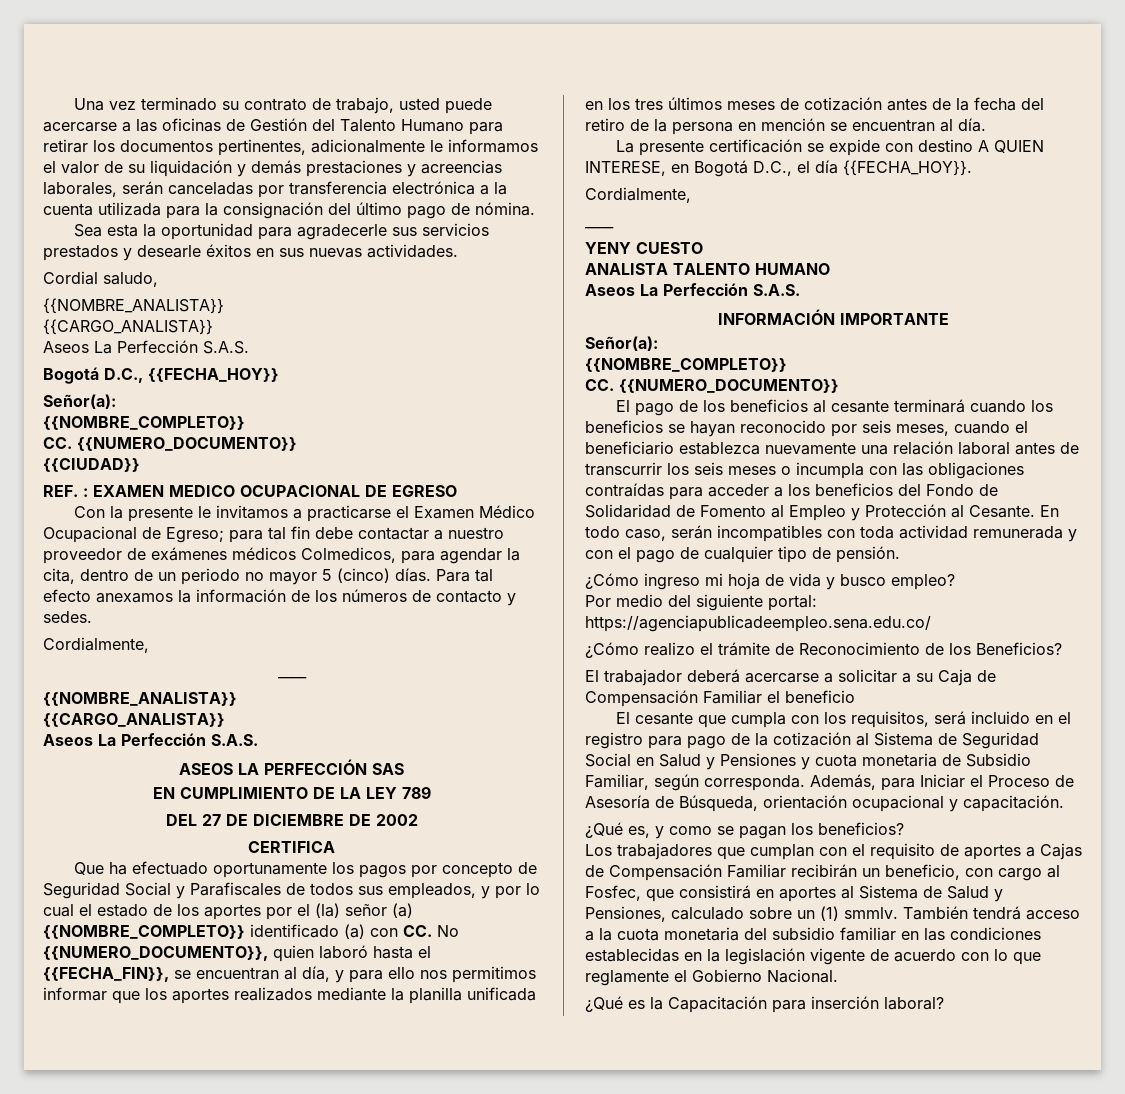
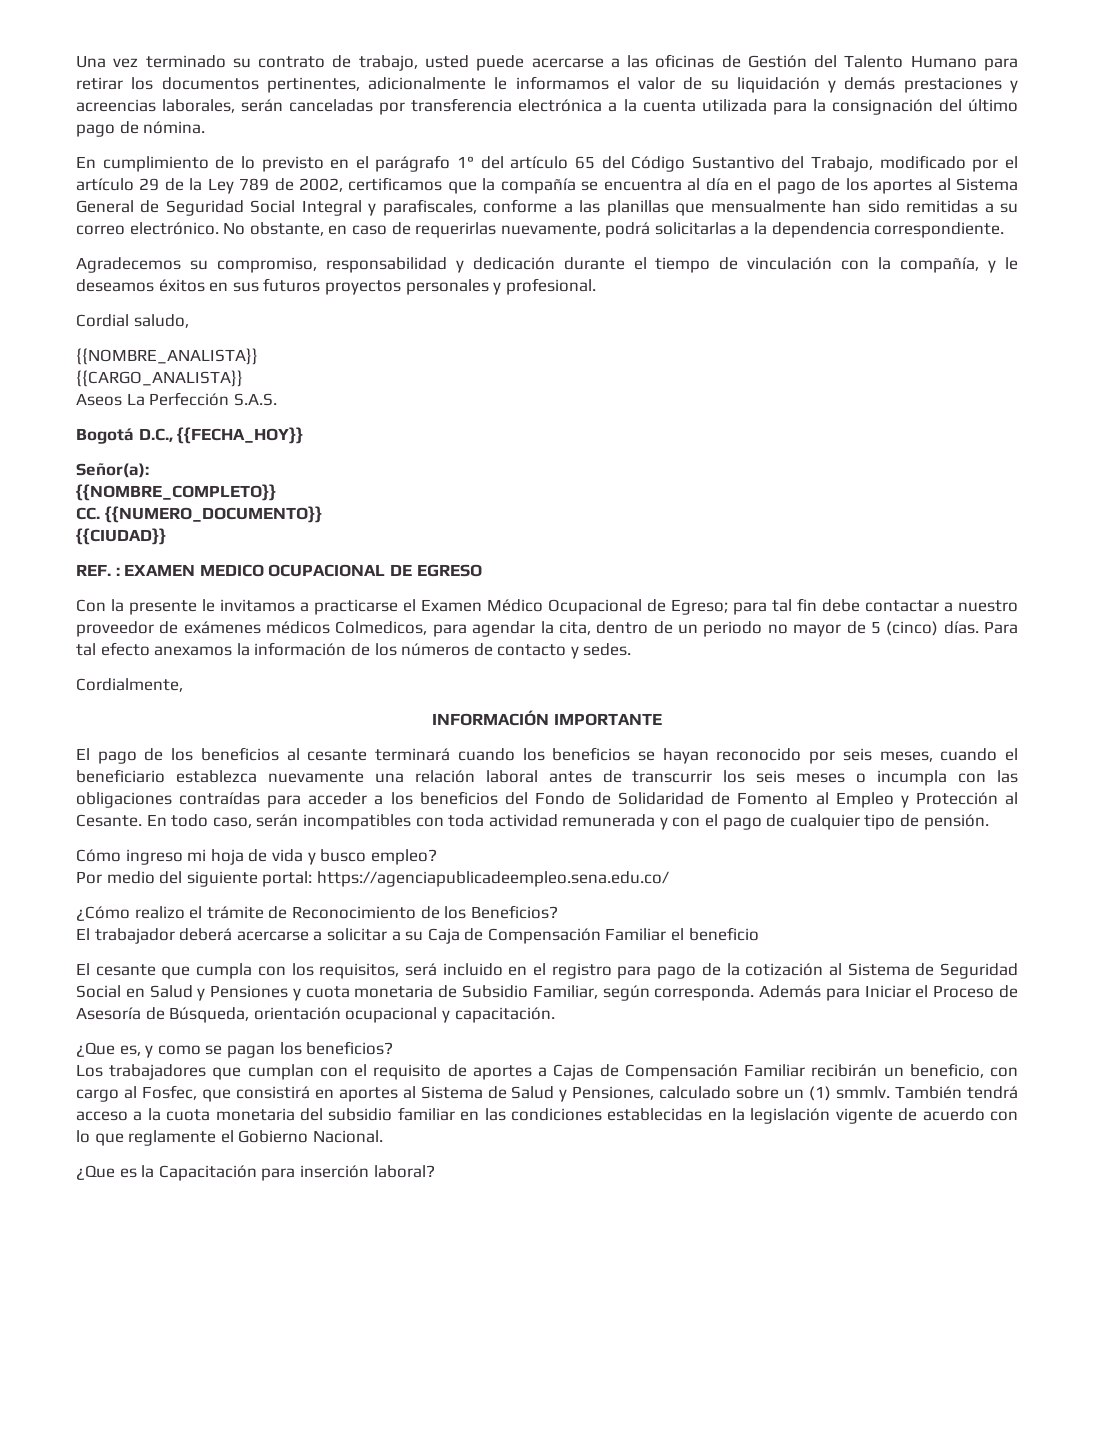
[73,223,489,240] [43,244,458,261] Sea esta la oportunidad para agradecerle sus servicios prestados y desearle éxitos en sus nuevas actividades. -> [76,155,1019,172] [76,177,1018,194] [76,199,1018,216] [76,222,1005,238] [76,257,1018,273] [76,278,596,295] En cumplimiento de lo previsto en el parágrafo 1° del artículo 65 del Código Sustantivo del Trabajo, modificado por el artículo 29 de la Ley 789 de 2002, certificamos que la compañía se encuentra al día en el pago de los aportes al Sistema General de Seguridad Social Integral y parafiscales, conforme a las planillas que mensualmente han sido remitidas a su correo electrónico. No obstante, en caso de requerirlas nuevamente, podrá solicitarlas a la dependencia correspondiente. // Agradecemos su compromiso, responsabilidad y dedicación durante el tiempo de vinculación con la compañía, y le deseamos éxitos en sus futuros proyectos personales y profesional.
(317, 578) none -> [846,621,866,634] de
[277,677,307,679] [43,692,237,706] [43,713,225,727] [43,733,258,746] [179,759,404,775] [152,786,431,799] [165,814,418,826] [248,841,335,853] [73,861,537,878] [43,882,540,899] [43,903,413,920] [43,924,459,939] [43,945,431,962] [43,966,536,983] [43,987,536,1004] [585,97,1044,111] [585,118,986,135] [615,139,1044,156] [585,160,972,177] [585,187,691,203] [585,227,614,229] [585,242,703,254] [585,263,830,275] [585,283,800,296] [718,309,949,325] [585,336,658,351] [585,358,787,372] [585,379,839,393] ____ // {{NOMBRE_ANALISTA}} // {{CARGO_ANALISTA}} // Aseos La Perfección S.A.S. // ASEOS LA PERFECCIÓN SAS // EN CUMPLIMIENTO DE LA LEY 789 // DEL 27 DE DICIEMBRE DE 2002 // CERTIFICA // Que ha efectuado oportunamente los pagos por concepto de Seguridad Social y Parafiscales de todos sus empleados, y por lo cual el estado de los aportes por el (la) señor (a) {{NOMBRE_COMPLETO}} identificado (a) con CC. No {{NUMERO_DOCUMENTO}}, quien laboró hasta el {{FECHA_FIN}}, se encuentran al día, y para ello nos permitimos informar que los aportes realizados mediante la planilla unificada en los tres últimos meses de cotización antes de la fecha del retiro de la persona en mención se encuentran al día. // La presente certificación se expide con destino A QUIEN INTERESE, en Bogotá D.C., el día {{FECHA_HOY}}. // Cordialmente, // ____ // YENY CUESTO // ANALISTA TALENTO HUMANO // Aseos La Perfección S.A.S. // INFORMACIÓN IMPORTANTE // Señor(a): // {{NOMBRE_COMPLETO}} // CC. {{NUMERO_DOCUMENTO}} -> [432,710,662,726] INFORMACIÓN IMPORTANTE
[585,573,639,589] ¿Cómo -> [76,849,121,862] Cómo
[810,774,876,790] Además, -> [759,985,822,998] Además
[585,822,623,838] ¿Qué -> [76,1042,115,1057] ¿Que
[585,996,623,1012] ¿Qué -> [76,1165,115,1180] ¿Que

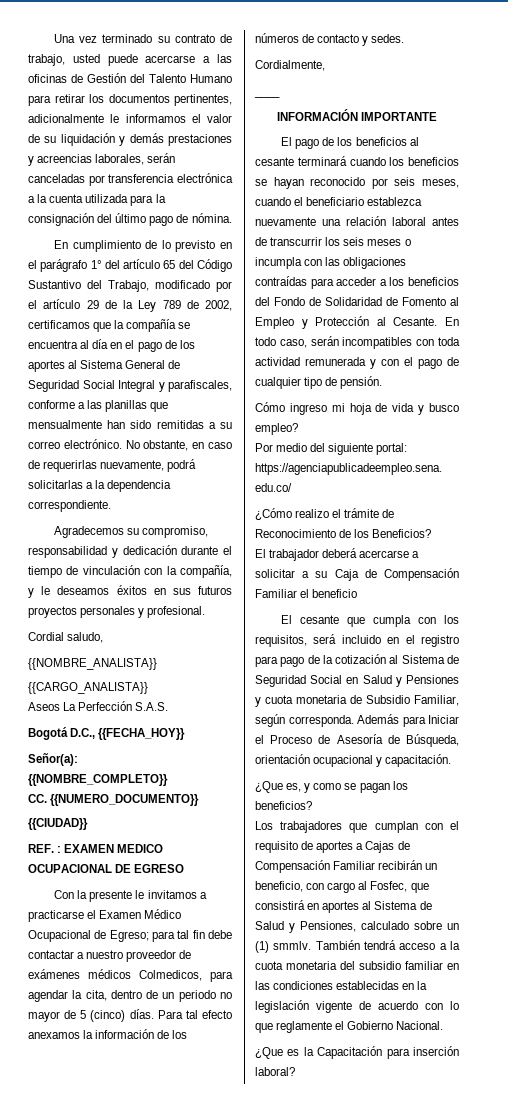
(183, 685) none -> [254,95,280,98] // ____

